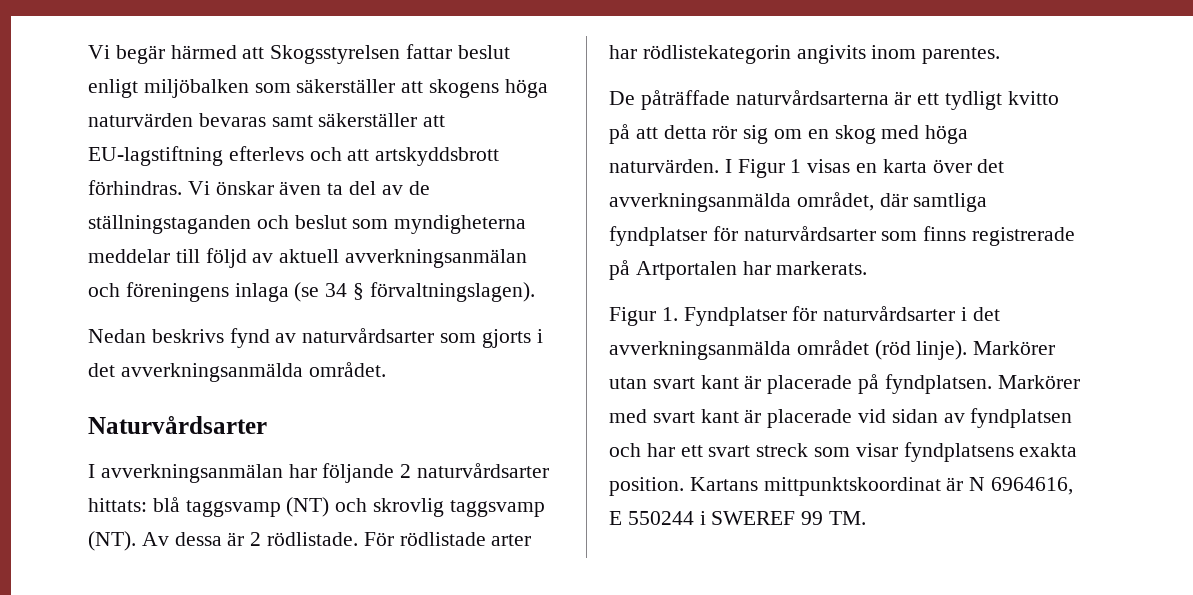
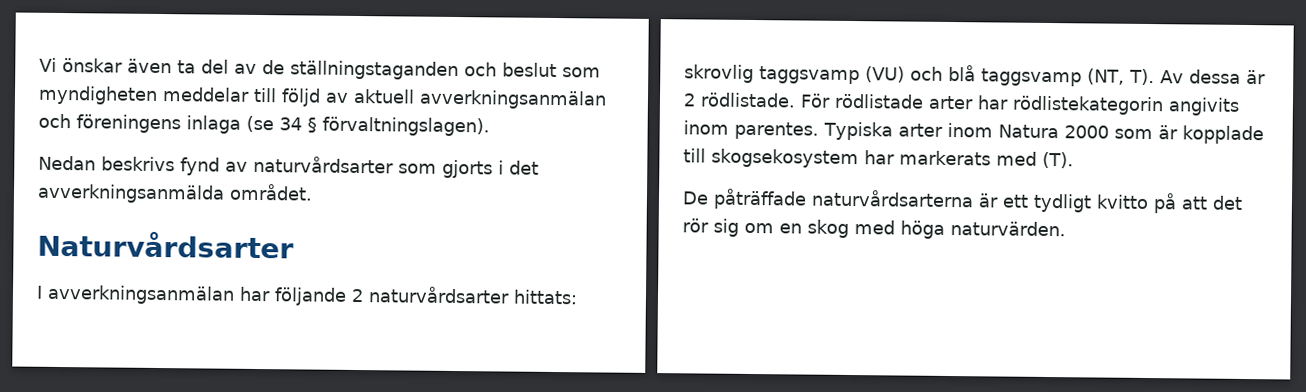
[88,44,510,64] [88,79,548,98] [88,113,446,127] [88,146,500,166] [88,180,210,195] Vi begär härmed att Skogsstyrelsen fattar beslut enligt miljöbalken som säkerställer att skogens höga naturvärden bevaras samt säkerställer att EU-lagstiftning efterlevs och att artskyddsbrott förhindras. Vi -> [39,57,57,72] Vi
[394,215,527,234] myndigheterna -> [38,85,158,105] myndigheten
[152,497,545,517] [88,531,136,551] blå taggsvamp (NT) och skrovlig taggsvamp (NT). -> [684,64,1155,87] skrovlig taggsvamp (VU) och blå taggsvamp (NT, T).
(1001, 55) none -> [823,121,1264,145] [683,148,1074,169] Typiska arter inom Natura 2000 som är kopplade till skogsekosystem har markerats med (T).
[663,125,707,139] detta -> [1212,195,1243,210] det
[724,159,1005,178] [609,192,988,212] [609,226,1076,246] [609,260,868,280] [609,306,1000,326] [609,340,1056,360] [609,374,1080,394] [609,408,1073,428] [609,442,1078,462] [609,477,1074,496] [609,511,867,525] I Figur 1 visas en karta över det avverkningsanmälda området, där samtliga fyndplatser för naturvårdsarter som finns registrerade på Artportalen har markerats. // Figur 1. Fyndplatser för naturvårdsarter i det avverkningsanmälda området (röd linje). Markörer utan svart kant är placerade på fyndplatsen. Markörer med svart kant är placerade vid sidan av fyndplatsen och har ett svart streck som visar fyndplatsens exakta position. Kartans mittpunktskoordinat är N 6964616, E 550244 i SWEREF 99 TM. -> (1066, 229) none

